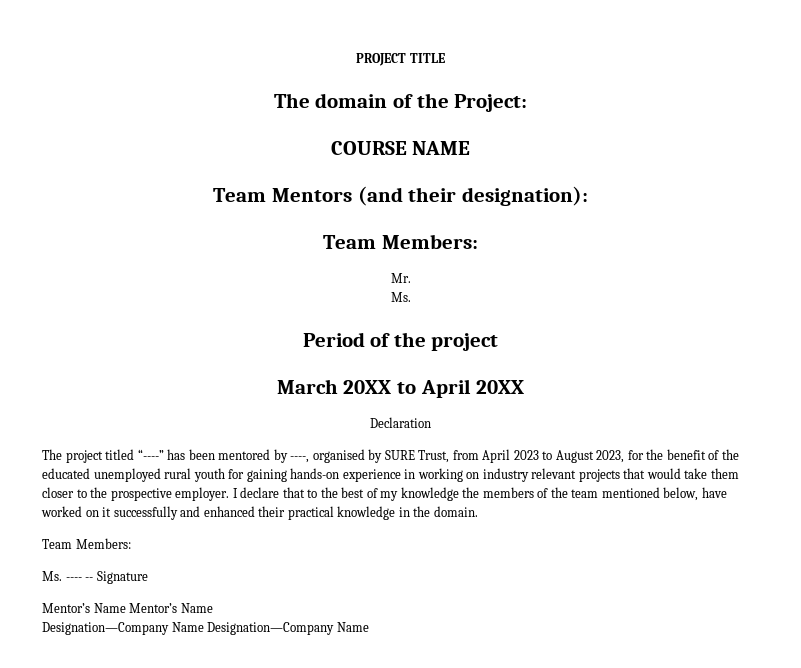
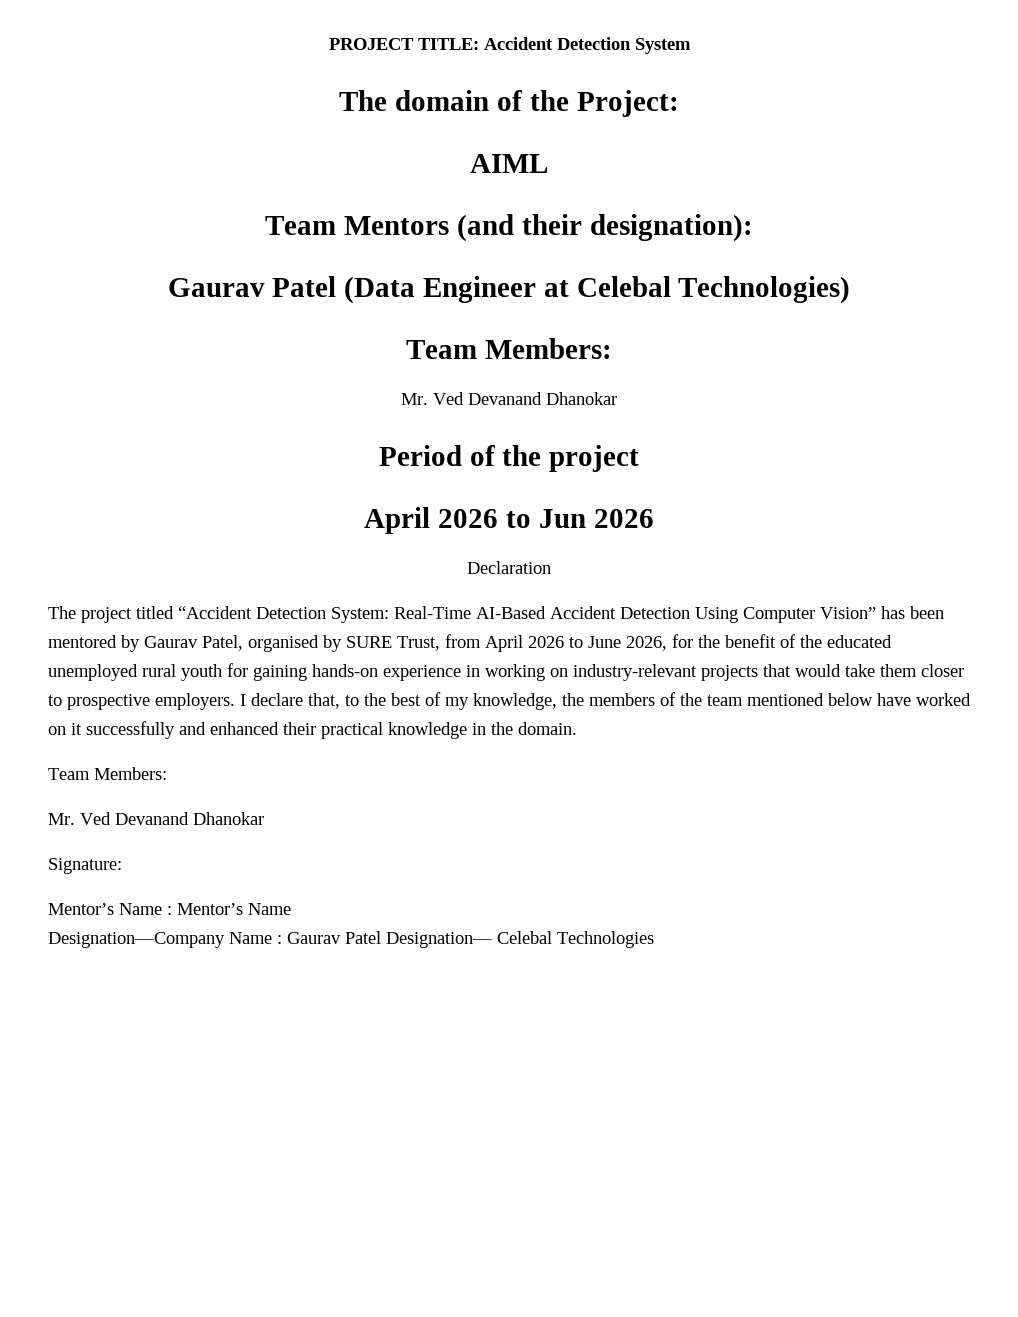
[409,53,445,63] TITLE -> [417,37,691,54] TITLE: Accident Detection System
[330,141,471,155] COURSE NAME -> [470,154,548,173] AIML
[323,234,478,249] [390,273,411,283] [390,292,411,302] // Team Members: // Mr. // Ms. -> [167,276,851,304] [406,338,612,359] [401,392,617,405] // Gaurav Patel (Data Engineer at Celebal Technologies) // Team Members: // Mr. Ved Devanand Dhanokar
[276,379,525,398] March 20XX to April 20XX -> [364,507,654,534] April 2026 to Jun 2026
[137,449,164,460] “----” -> [178,606,876,623] “Accident Detection System: Real-Time AI-Based Accident Detection Using Computer Vision”
[290,456,310,463] ----, -> [144,635,243,651] Gaurav Patel,
[513,450,625,463] 2023 to August 2023, -> [528,636,667,651] 2026 to June 2026,
[482,468,577,482] industry relevant -> [573,664,697,681] industry-relevant
[90,487,230,501] the prospective employer. -> [67,693,235,710] prospective employers.
[282,487,305,498] that -> [308,693,340,709] that,
[400,487,459,501] knowledge -> [473,693,557,710] knowledge,
[663,487,699,501] below, -> [828,693,873,706] below
[42,571,148,584] [42,603,126,613] Ms. ---- -- Signature // Mentor’s Name -> [48,812,264,825] [48,858,122,874] [48,903,172,915] Mr. Ved Devanand Dhanokar // Signature: // Mentor’s Name :
[207,622,369,635] Designation—Company Name -> [277,931,654,948] : Gaurav Patel Designation— Celebal Technologies

